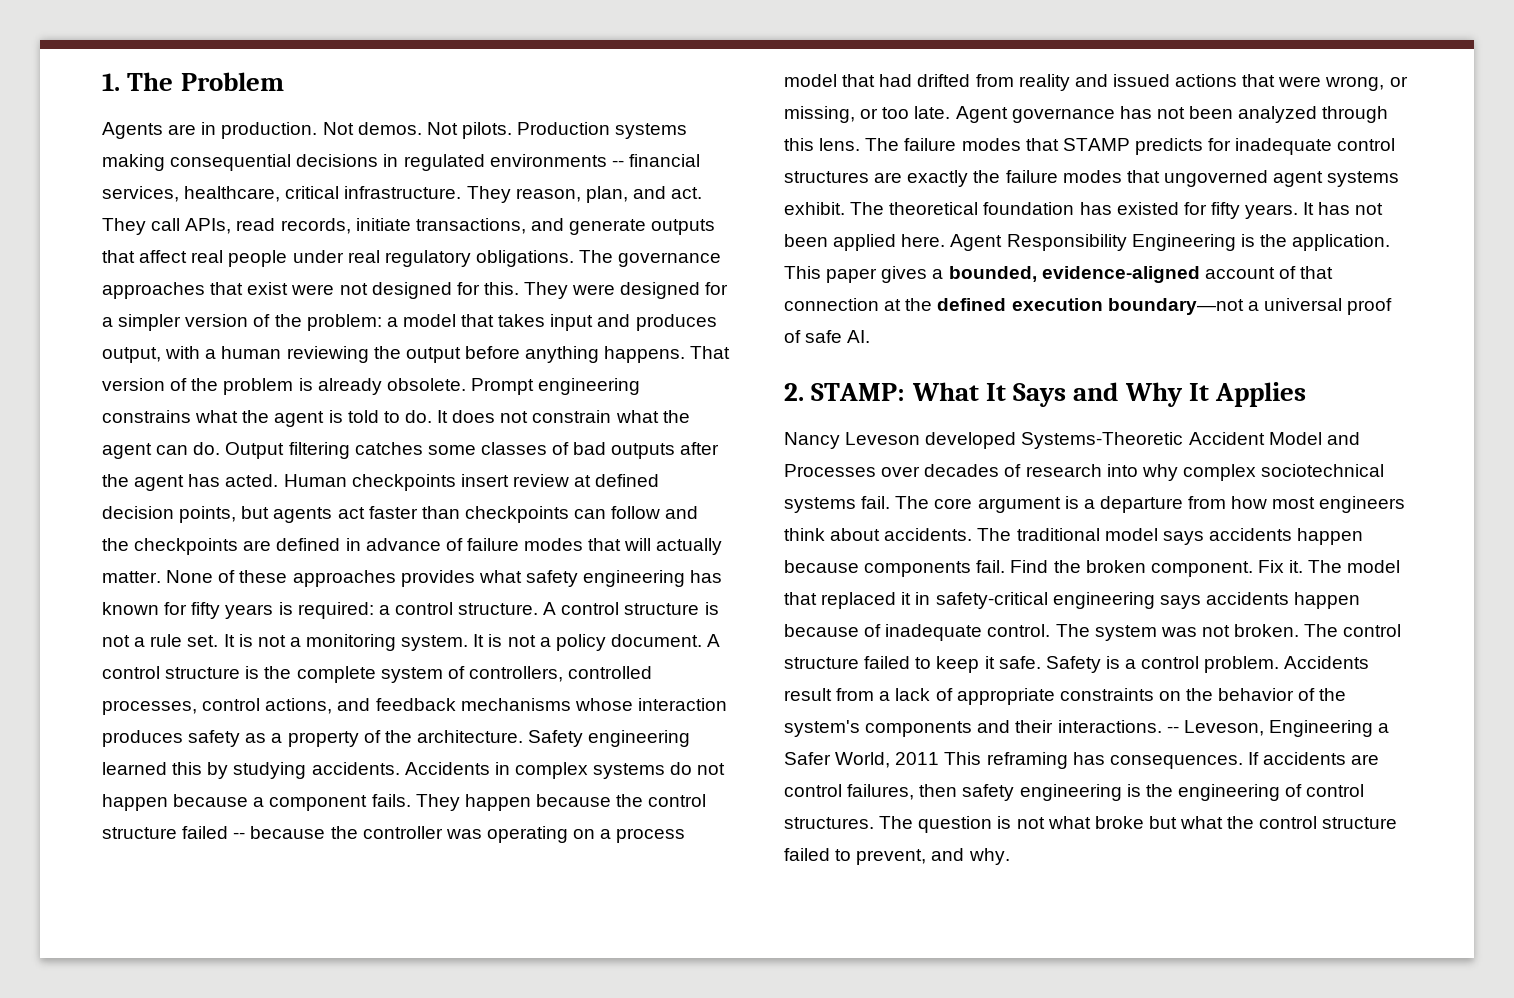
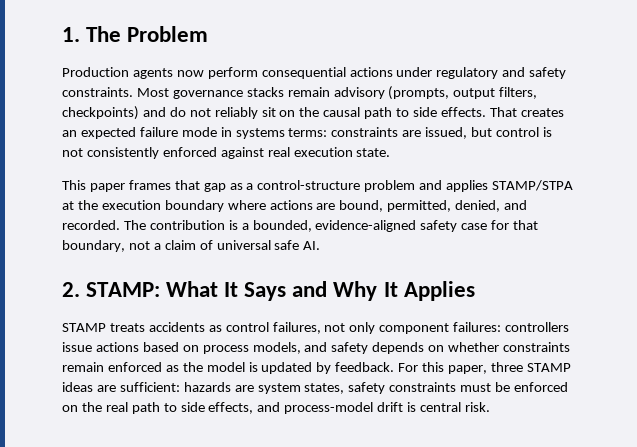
[102,122,688,139] [102,154,700,171] [102,186,703,203] [102,218,716,235] [102,250,722,267] [102,282,729,299] [102,314,717,331] [102,346,731,363] [102,378,641,395] [102,410,690,427] [102,442,720,459] [102,474,660,491] [102,506,699,523] [102,538,723,555] [102,570,723,587] [102,602,719,619] [102,634,721,651] [102,666,653,683] [102,698,727,715] [102,730,691,747] [102,762,726,779] [102,794,707,811] [102,826,686,843] [784,74,1408,91] [784,106,1389,123] [784,138,1396,155] [784,170,1400,187] [784,202,1384,219] [784,234,1391,251] [784,266,1334,283] [784,298,1393,315] [784,330,801,343] Agents are in production. Not demos. Not pilots. Production systems making consequential decisions in regulated environments -- financial services, healthcare, critical infrastructure. They reason, plan, and act. They call APIs, read records, initiate transactions, and generate outputs that affect real people under real regulatory obligations. The governance approaches that exist were not designed for this. They were designed for a simpler version of the problem: a model that takes input and produces output, with a human reviewing the output before anything happens. That version of the problem is already obsolete. Prompt engineering constrains what the agent is told to do. It does not constrain what the agent can do. Output filtering catches some classes of bad outputs after the agent has acted. Human checkpoints insert review at defined decision points, but agents act faster than checkpoints can follow and the checkpoints are defined in advance of failure modes that will actually matter. None of these approaches provides what safety engineering has known for fifty years is required: a control structure. A control structure is not a rule set. It is not a monitoring system. It is not a policy document. A control structure is the complete system of controllers, controlled processes, control actions, and feedback mechanisms whose interaction produces safety as a property of the architecture. Safety engineering learned this by studying accidents. Accidents in complex systems do not happen because a component fails. They happen because the control structure failed -- because the controller was operating on a process model that had drifted from reality and issued actions that were wrong, or missing, or too late. Agent governance has not been analyzed through this lens. The failure modes that STAMP predicts for inadequate control structures are exactly the failure modes that ungoverned agent systems exhibit. The theoretical foundation has existed for fifty years. It has not been applied here. Agent Responsibility Engineering is the application. This paper gives a bounded, evidence-aligned account of that connection at the defined execution boundary—not a universal proof of -> [62,67,567,79] [62,86,538,100] [62,106,564,120] [62,127,552,139] [62,147,391,159] [62,180,574,192] [62,200,528,212] [62,220,539,232] [62,240,271,252] Production agents now perform consequential actions under regulatory and safety constraints. Most governance stacks remain advisory (prompts, output filters, checkpoints) and do not reliably sit on the causal path to side effects. That creates an expected failure mode in systems terms: constraints are issued, but control is not consistently enforced against real execution state. // This paper frames that gap as a control-structure problem and applies STAMP/STPA at the execution boundary where actions are bound, permitted, denied, and recorded. The contribution is a bounded, evidence-aligned safety case for that boundary, not a claim of universal
[784,432,1360,449] [784,464,1385,481] [784,496,1406,513] [784,528,1364,545] [784,560,1401,577] [784,592,1361,609] [784,624,1402,641] [784,656,1370,673] [784,688,1347,705] [784,720,1390,737] [784,752,1380,769] [784,784,1365,801] [784,816,1398,833] [784,848,1010,865] Nancy Leveson developed Systems-Theoretic Accident Model and Processes over decades of research into why complex sociotechnical systems fail. The core argument is a departure from how most engineers think about accidents. The traditional model says accidents happen because components fail. Find the broken component. Fix it. The model that replaced it in safety-critical engineering says accidents happen because of inadequate control. The system was not broken. The control structure failed to keep it safe. Safety is a control problem. Accidents result from a lack of appropriate constraints on the behavior of the system's components and their interactions. -- Leveson, Engineering a Safer World, 2011 This reframing has consequences. If accidents are control failures, then safety engineering is the engineering of control structures. The question is not what broke but what the control structure failed to prevent, and why. -> [62,322,570,334] [62,342,571,354] [62,362,571,374] [62,382,569,394] [62,402,490,414] STAMP treats accidents as control failures, not only component failures: controllers issue actions based on process models, and safety depends on whether constraints remain enforced as the model is updated by feedback. For this paper, three STAMP ideas are sufficient: hazards are system states, safety constraints must be enforced on the real path to side effects, and process-model drift is central risk.

